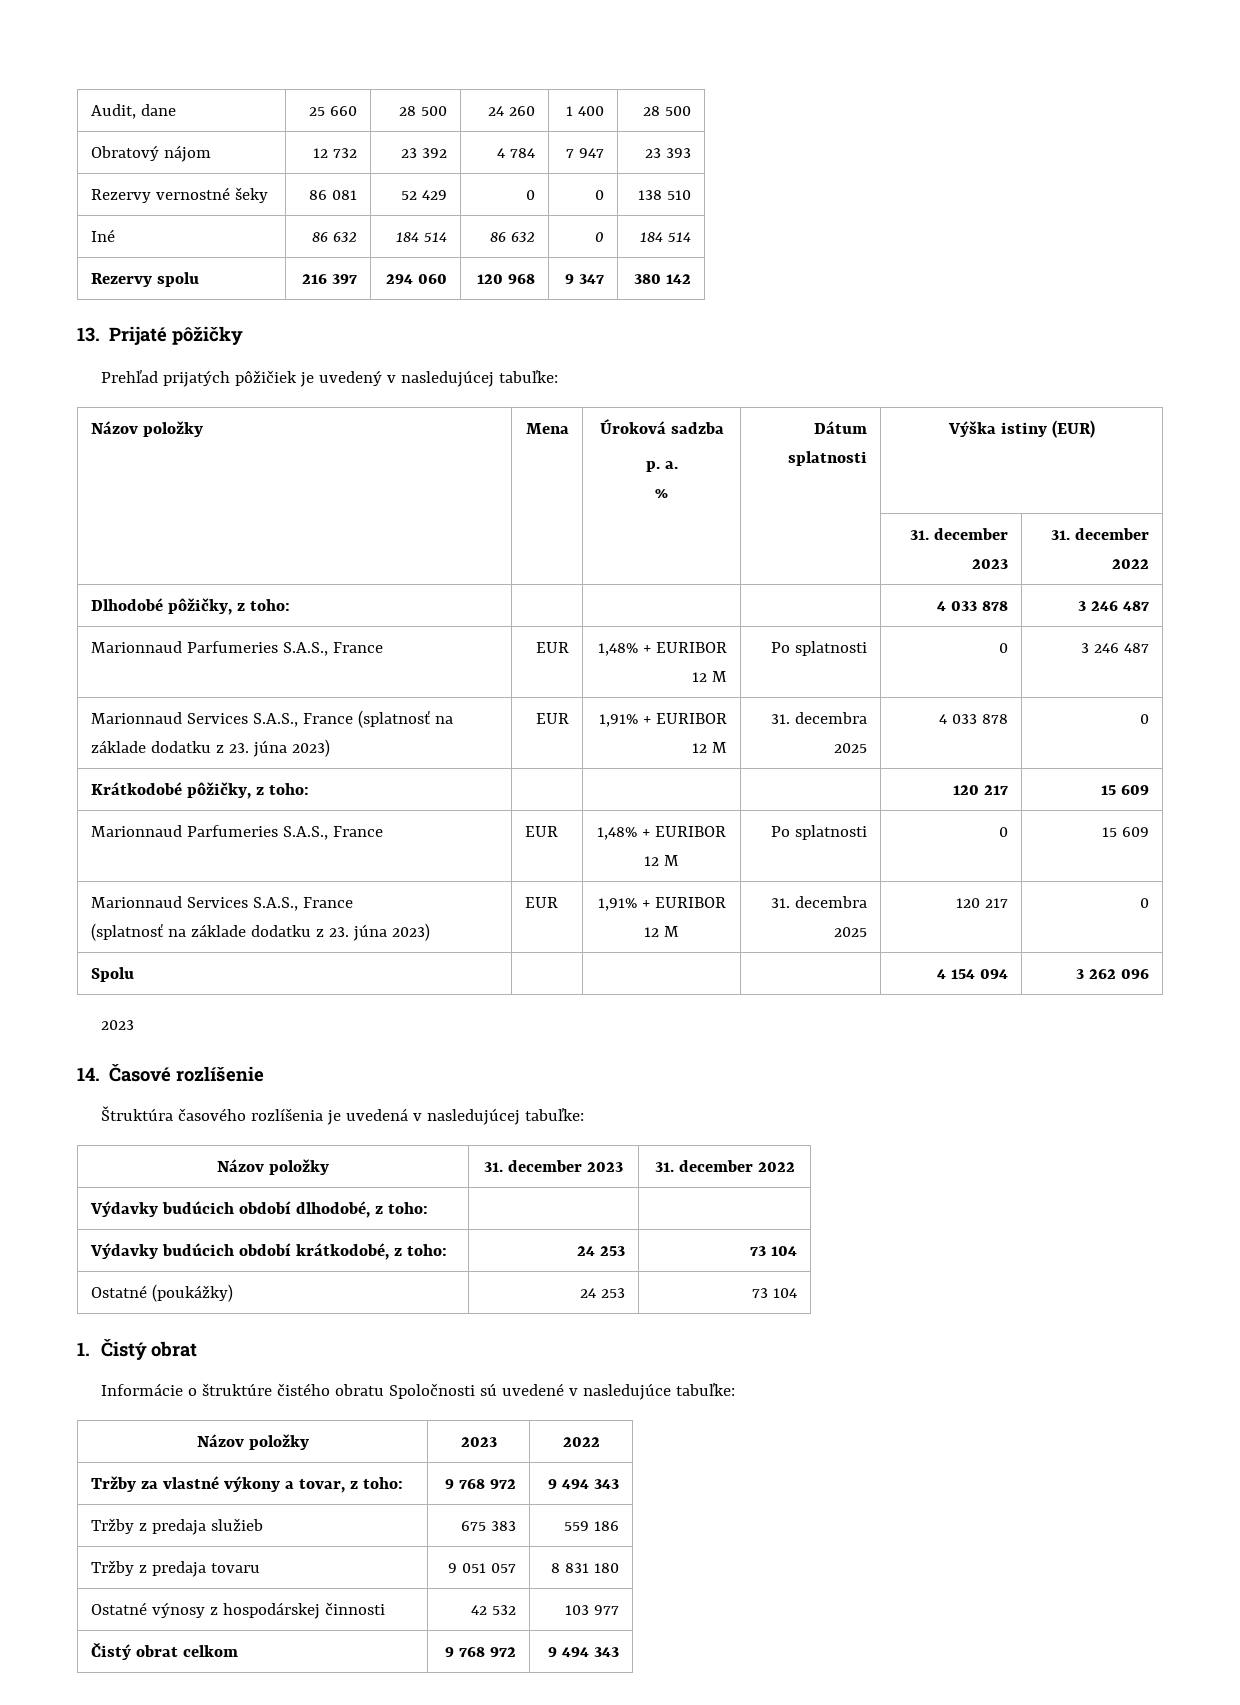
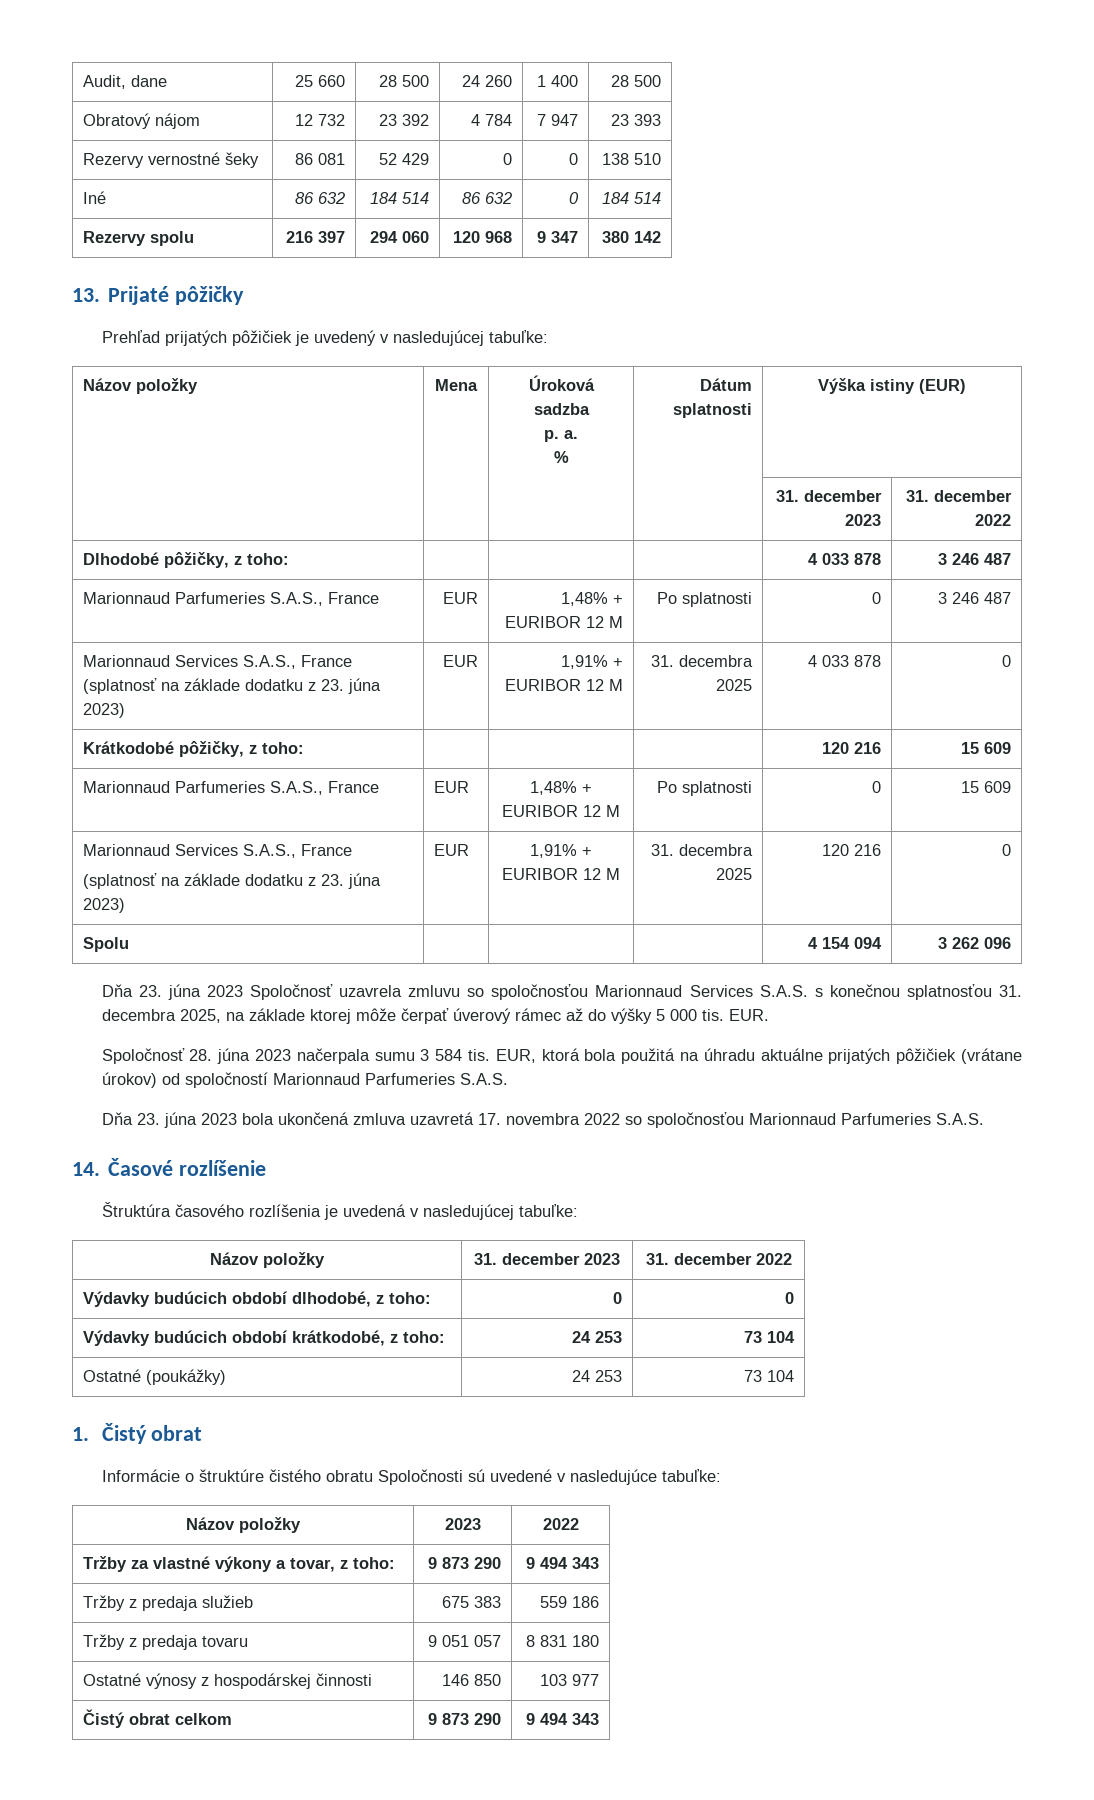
[984,785,1009,795] 217 -> [853,742,881,754] 216
[985,898,1009,908] 217 -> [853,844,881,856] 216
[101,1020,135,1030] 2023 -> [101,984,1023,1000] [101,1008,769,1024] [101,1048,1023,1064] [101,1072,508,1088] [101,1112,984,1128] Dňa 23. júna 2023 Spoločnosť uzavrela zmluvu so spoločnosťou Marionnaud Services S.A.S. s konečnou splatnosťou 31. decembra 2025, na základe ktorej môže čerpať úverový rámec až do výšky 5 000 tis. EUR. // Spoločnosť 28. júna 2023 načerpala sumu 3 584 tis. EUR, ktorá bola použitá na úhradu aktuálne prijatých pôžičiek (vrátane úrokov) od spoločností Marionnaud Parfumeries S.A.S. // Dňa 23. júna 2023 bola ukončená zmluva uzavretá 17. novembra 2022 so spoločnosťou Marionnaud Parfumeries S.A.S.
(428, 1208) | -> [612,1292,622,1304] [784,1292,794,1304] 0 | 0
[459,1479,517,1489] 768 972 -> [441,1557,501,1569] 873 290
[471,1605,517,1615] 42 532 -> [441,1674,501,1686] 146 850
[459,1647,517,1657] 768 972 -> [441,1713,501,1725] 873 290

